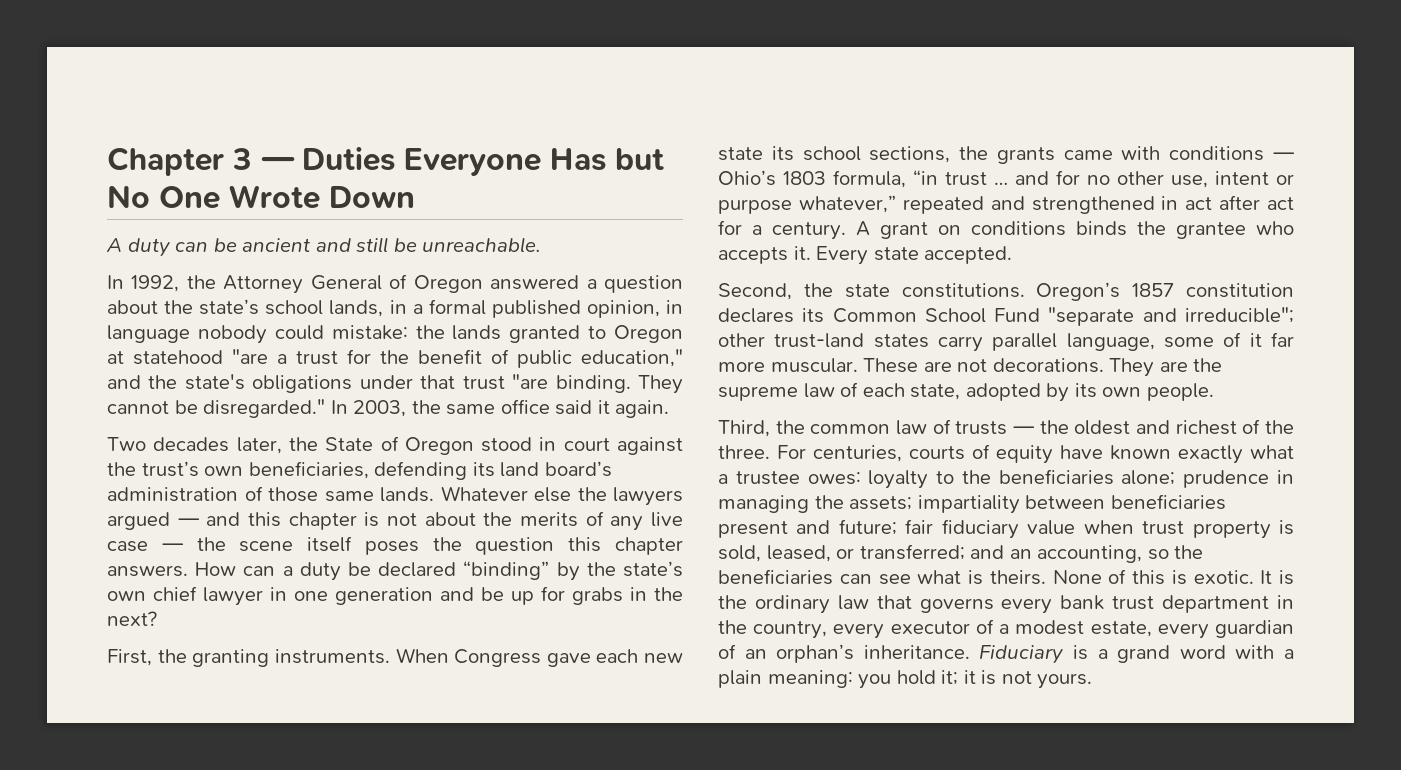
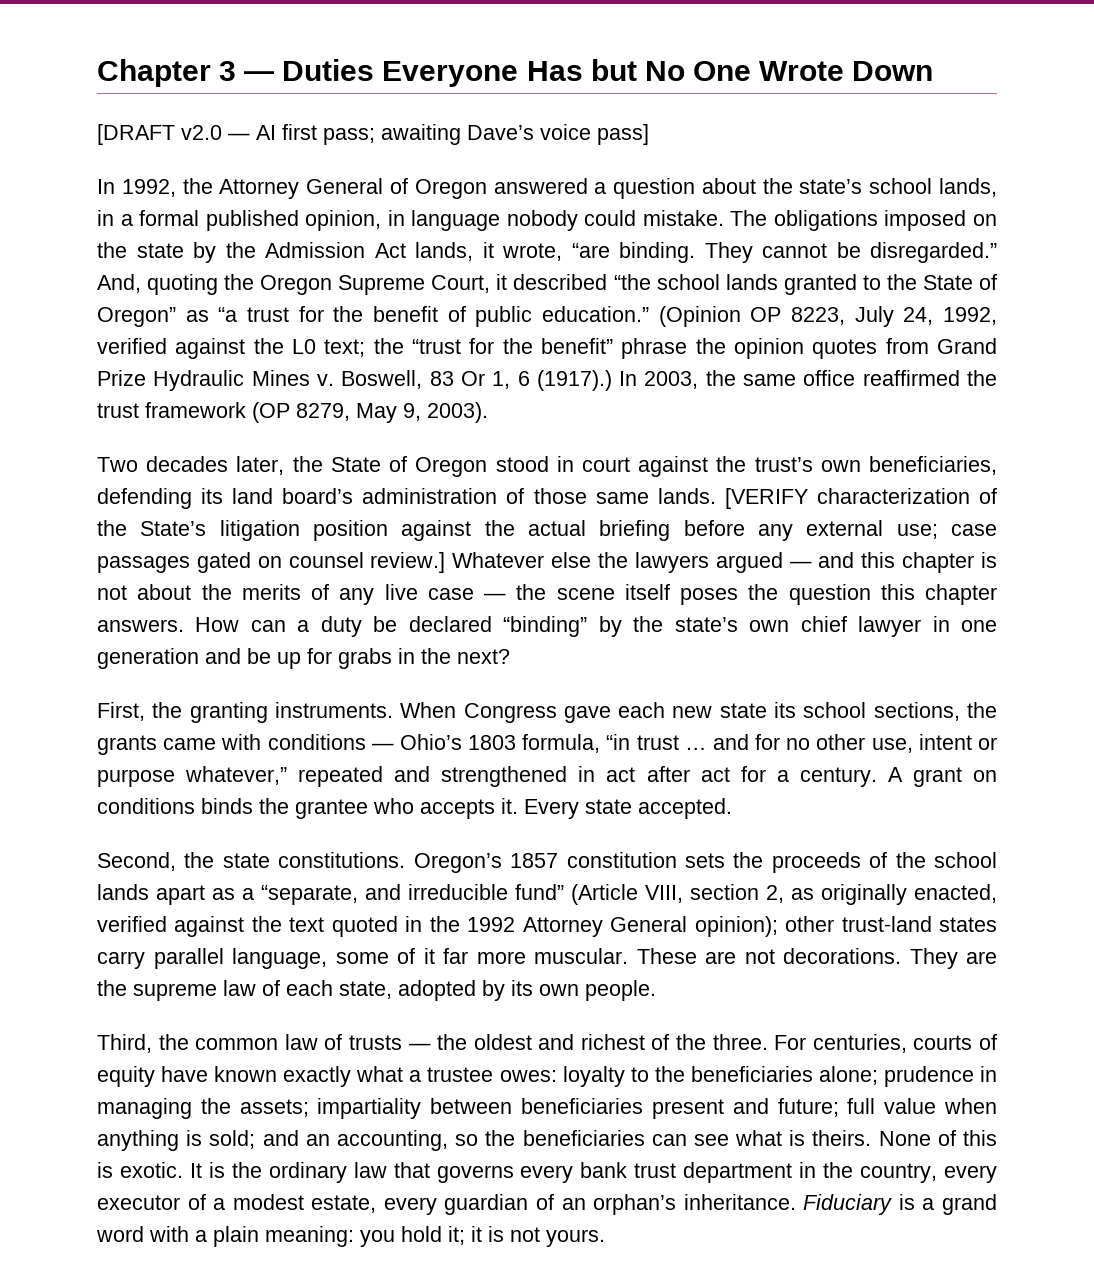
[106,237,542,257] A duty can be ancient and still be unreachable. -> [97,124,649,145] [DRAFT v2.0 — AI first pass; awaiting Dave’s voice pass]
[331,325,683,343] [107,349,287,365] mistake: the lands granted to Oregon at statehood "are a -> [642,210,998,231] [97,242,997,263] [97,274,998,295] [97,307,238,327] mistake. The obligations imposed on the state by the Admission Act lands, it wrote, “are binding. They cannot be disregarded.” And, quoting the Oregon Supreme Court, it described “the school lands granted to the State of Oregon” as “a
[581,349,683,367] [107,374,684,394] [107,399,326,418] education," and the state's obligations under that trust "are binding. They cannot be disregarded." -> [542,306,997,327] [97,338,998,359] [97,370,612,391] education.” (Opinion OP 8223, July 24, 1992, verified against the L0 text; the “trust for the benefit” phrase the opinion quotes from Grand Prize Hydraulic Mines v. Boswell, 83 Or 1, 6 (1917).)
[555,400,670,418] said it again. -> [862,370,997,386] [97,402,488,423] reaffirmed the trust framework (OP 8279, May 9, 2003).
(434, 494) none -> [724,488,997,509] [97,520,998,541] [97,552,446,573] [VERIFY characterization of the State’s litigation position against the actual briefing before any external use; case passages gated on counsel review.]
[718,307,1294,326] declares its Common School Fund "separate and irreducible"; -> [684,852,997,873] [97,884,997,905] [97,916,778,937] sets the proceeds of the school lands apart as a “separate, and irreducible fund” (Article VIII, section 2, as originally enacted, verified against the text quoted in the 1992 Attorney General opinion);
[905,519,1294,539] [718,544,965,562] fair fiduciary value when trust property is sold, leased, or transferred; -> [847,1098,998,1114] [97,1130,256,1151] full value when anything is sold;

